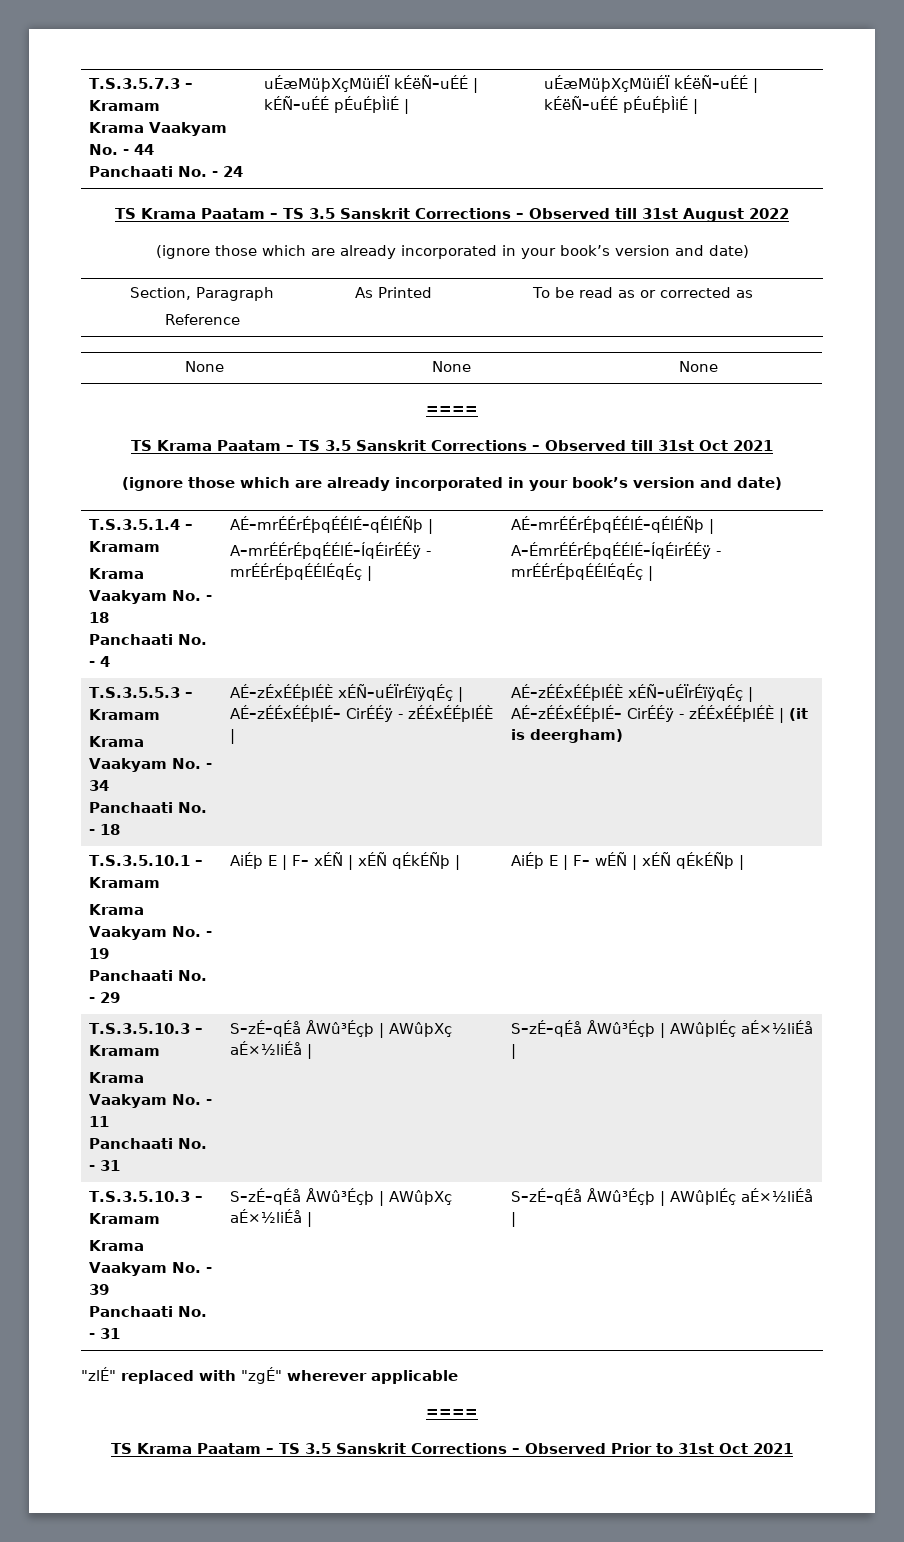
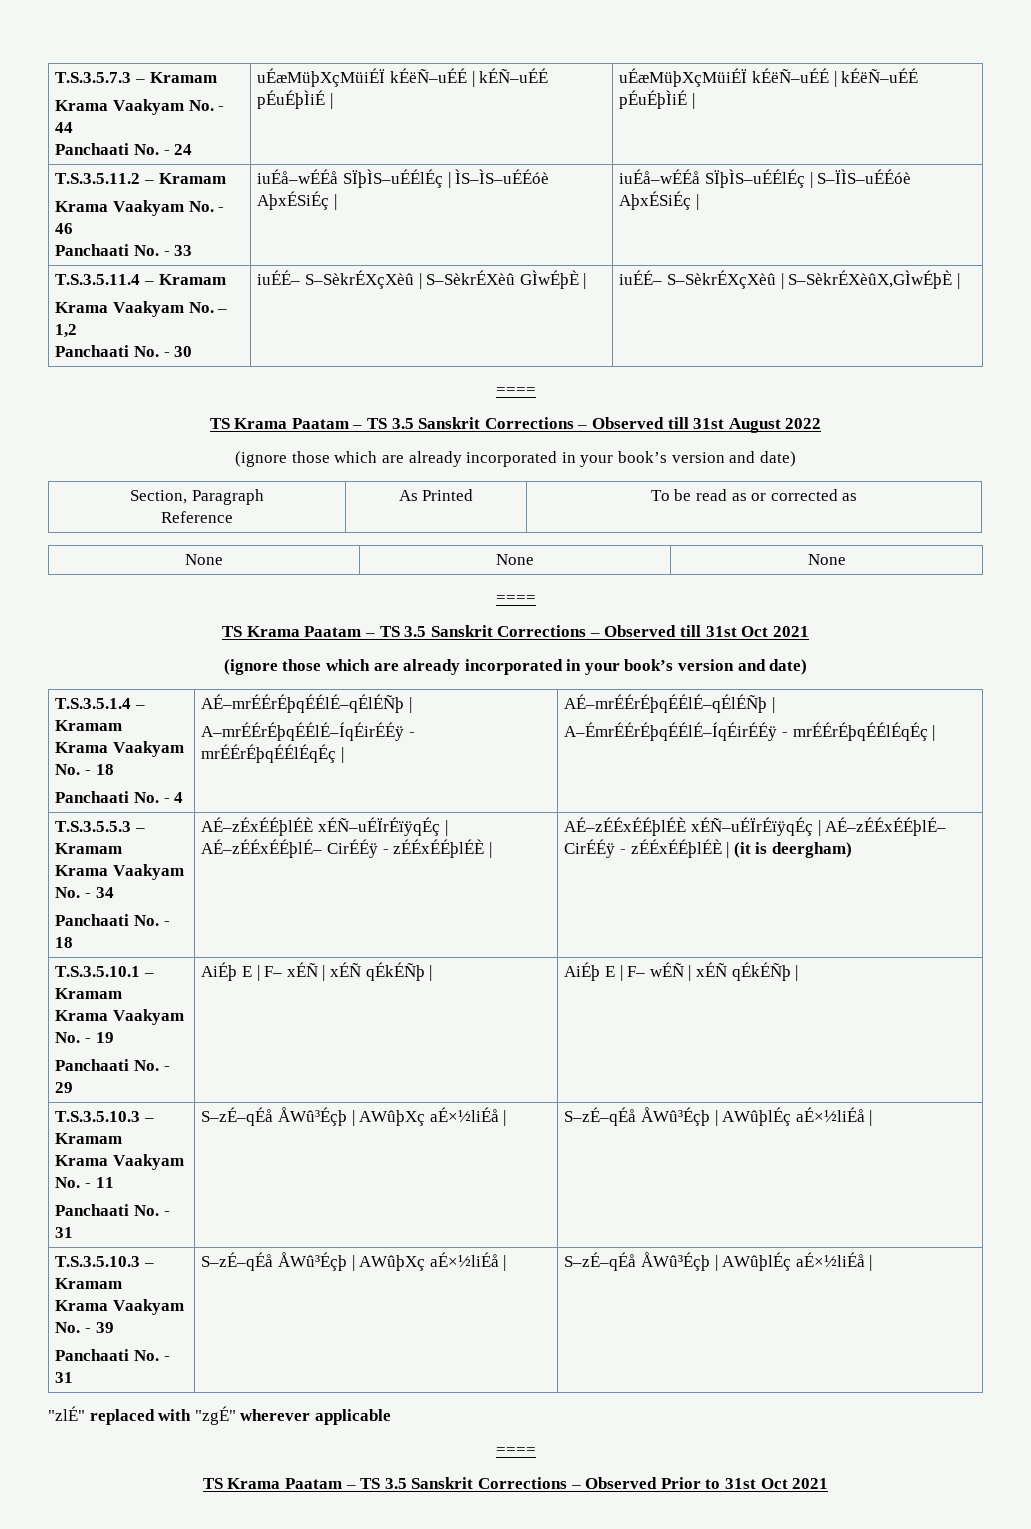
(698, 106) none -> [55,173,226,184] [55,200,225,216] [55,223,74,234] [55,244,193,256] [257,169,550,188] [257,191,337,210] [619,169,912,188] [619,191,699,210] [55,274,226,285] [55,301,228,317] [55,324,78,338] [55,345,193,357] [257,270,587,289] [619,270,960,289] [495,387,536,395] // T.S.3.5.11.2 – Kramam // Krama Vaakyam No. - 46 // Panchaati No. - 33 | iuÉå–wÉÉå SÏþÌS–uÉÉlÉç | ÌS–ÌS–uÉÉóè AþxÉSiÉç | | iuÉå–wÉÉå SÏþÌS–uÉÉlÉç | S–ÏÌS–uÉÉóè AþxÉSiÉç | // T.S.3.5.11.4 – Kramam // Krama Vaakyam No. – 1,2 // Panchaati No. - 30 | iuÉÉ– S–SèkrÉXçXèû | S–SèkrÉXèû GÌwÉþÈ | | iuÉÉ– S–SèkrÉXçXèû | S–SèkrÉXèûX,GÌwÉþÈ | // ====

